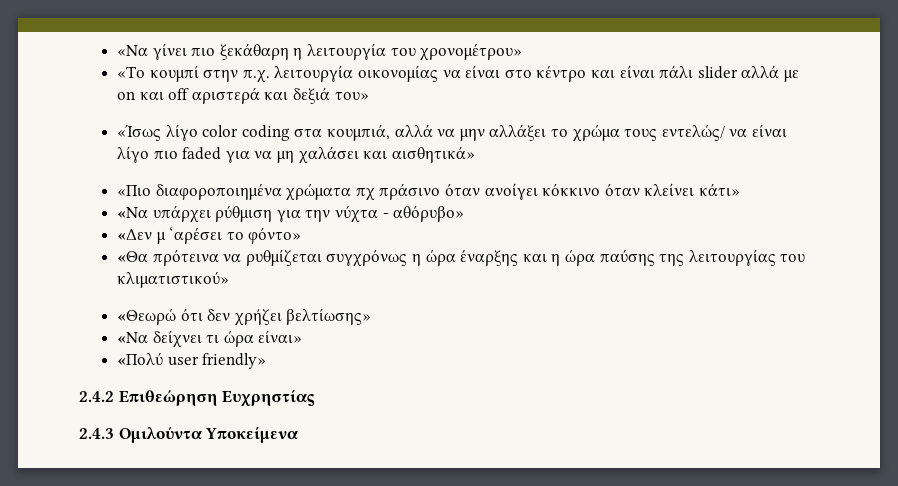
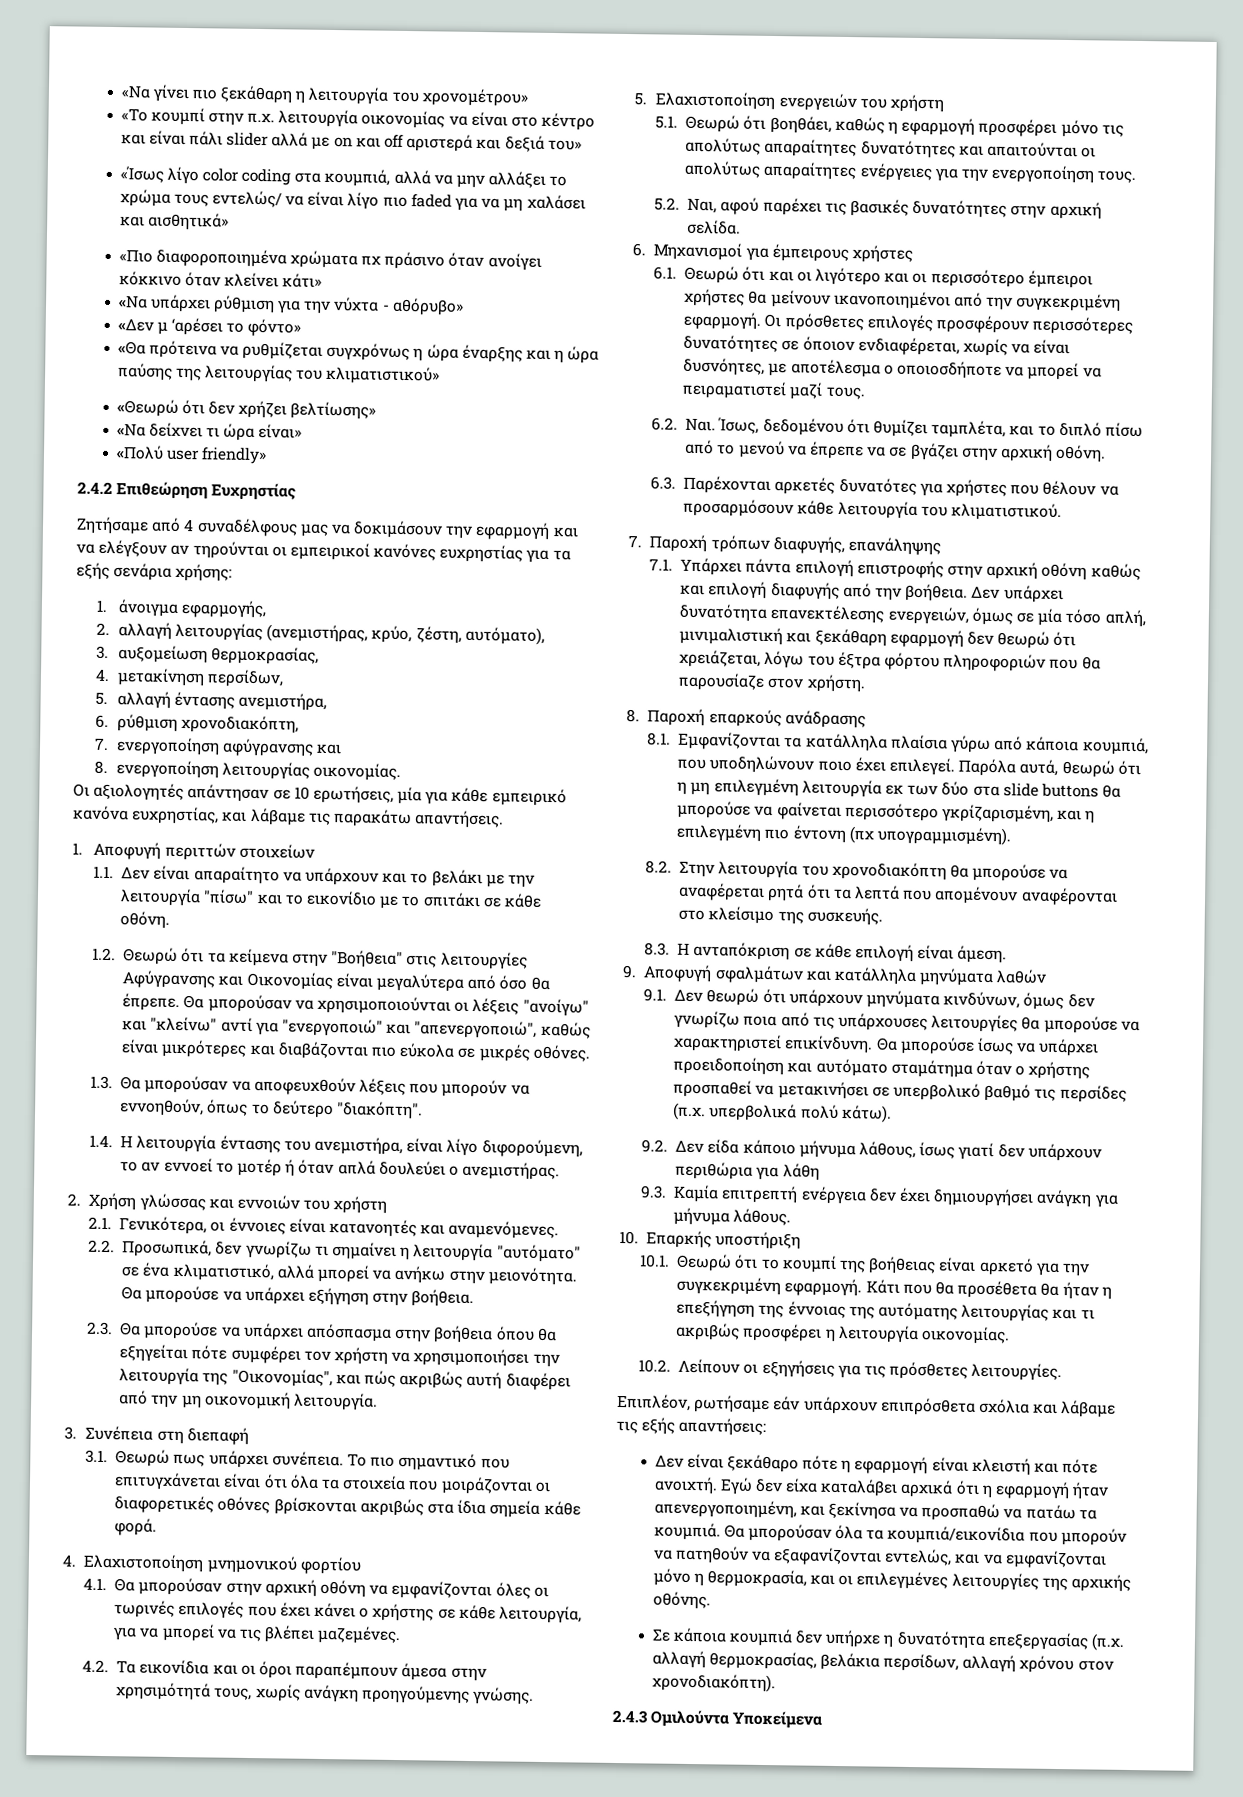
(316, 398) none -> [76,516,579,540] [76,539,571,563] [76,562,233,582] [96,599,268,619] [96,622,545,645] [96,645,320,665] [95,668,285,688] [95,691,328,711] [95,714,300,734] [94,737,343,757] [94,760,402,781] [73,782,567,807] [73,805,505,829] [72,841,315,861] [93,865,535,888] [120,888,542,909] [120,911,171,929] [92,947,528,970] [122,970,550,992] [122,993,589,1017] [122,1016,591,1039] [121,1039,590,1062] [90,1075,530,1098] [120,1098,423,1120] [89,1134,583,1158] [120,1157,561,1181] [67,1192,388,1214] [88,1216,560,1240] [88,1239,581,1263] [121,1262,577,1286] [121,1285,475,1308] [87,1321,557,1344] [119,1344,560,1368] [119,1367,571,1391] [119,1390,378,1411] [64,1425,249,1445] [85,1449,510,1472] [114,1472,551,1495] [114,1495,581,1518] [114,1518,158,1536] [62,1553,362,1575] [83,1577,549,1600] [114,1600,582,1624] [113,1623,402,1645] [82,1659,487,1682] [116,1682,535,1705] [634,91,945,113] [655,114,1124,138] [685,137,1097,159] [684,160,1137,184] [654,197,1102,220] [687,219,742,235] [632,242,914,263] [653,265,1093,289] [684,288,1122,312] [683,311,1134,335] [683,334,1071,357] [683,357,1102,381] [682,380,865,400] [651,417,1143,439] [685,439,1107,463] [650,475,1119,498] [683,498,1062,521] [628,534,942,556] [649,557,1141,581] [680,581,1064,603] [679,603,1146,628] [679,626,1077,649] [679,649,1101,672] [678,672,866,693] [626,708,866,729] [647,731,1149,756] [677,755,1141,778] [676,778,1122,798] [677,800,1096,824] [676,823,1011,846] [645,860,1069,882] [678,882,1118,906] [678,906,883,926] [644,941,1008,964] [622,964,1048,987] [643,988,1095,1011] [674,1010,1140,1034] [673,1033,1100,1057] [673,1056,1091,1080] [673,1079,1127,1103] [672,1102,892,1123] [641,1139,1102,1162] [675,1161,820,1181] [640,1184,1119,1208] [673,1207,792,1226] [619,1230,801,1250] [639,1253,1090,1277] [676,1276,1112,1300] [676,1299,1095,1322] [675,1322,1010,1345] [638,1358,1063,1382] [617,1393,1117,1418] [616,1417,767,1437] [654,1453,1099,1476] [653,1476,1110,1500] [653,1499,1097,1522] [653,1522,1127,1546] [653,1545,1107,1569] [652,1568,1131,1592] [652,1591,711,1610] [651,1627,1125,1651] [651,1650,1114,1674] [651,1673,776,1693] // Ζητήσαμε από 4 συναδέλφους μας να δοκιμάσουν την εφαρμογή και να ελέγξουν αν τηρούνται οι εμπειρικοί κανόνες ευχρηστίας για τα εξής σενάρια χρήσης: // 1. άνοιγμα εφαρμογής, // 2. αλλαγή λειτουργίας (ανεμιστήρας, κρύο, ζέστη, αυτόματο), // 3. αυξομείωση θερμοκρασίας, // 4. μετακίνηση περσίδων, // 5. αλλαγή έντασης ανεμιστήρα, // 6. ρύθμιση χρονοδιακόπτη, // 7. ενεργοποίηση αφύγρανσης και // 8. ενεργοποίηση λειτουργίας οικονομίας. // Οι αξιολογητές απάντησαν σε 10 ερωτήσεις, μία για κάθε εμπειρικό κανόνα ευχρηστίας, και λάβαμε τις παρακάτω απαντήσεις. // 1. Αποφυγή περιττών στοιχείων // 1.1. Δεν είναι απαραίτητο να υπάρχουν και το βελάκι με την λειτουργία "πίσω" και το εικονίδιο με το σπιτάκι σε κάθε οθόνη. // 1.2. Θεωρώ ότι τα κείμενα στην "Βοήθεια" στις λειτουργίες Αφύγρανσης και Οικονομίας είναι μεγαλύτερα από όσο θα έπρεπε. Θα μπορούσαν να χρησιμοποιούνται οι λέξεις "ανοίγω" και "κλείνω" αντί για "ενεργοποιώ" και "απενεργοποιώ", καθώς είναι μικρότερες και διαβάζονται πιο εύκολα σε μικρές οθόνες. // 1.3. Θα μπορούσαν να αποφευχθούν λέξεις που μπορούν να εννοηθούν, όπως το δεύτερο "διακόπτη". // 1.4. Η λειτουργία έντασης του ανεμιστήρα, είναι λίγο διφορούμενη, το αν εννοεί το μοτέρ ή όταν απλά δουλεύει ο ανεμιστήρας. // 2. Χρήση γλώσσας και εννοιών του χρήστη // 2.1. Γενικότερα, οι έννοιες είναι κατανοητές και αναμενόμενες. // 2.2. Προσωπικά, δεν γνωρίζω τι σημαίνει η λειτουργία "αυτόματο" σε ένα κλιματιστικό, αλλά μπορεί να ανήκω στην μειονότητα. Θα μπορούσε να υπάρχει εξήγηση στην βοήθεια. // 2.3. Θα μπορούσε να υπάρχει απόσπασμα στην βοήθεια όπου θα εξηγείται πότε συμφέρει τον χρήστη να χρησιμοποιήσει την λειτουργία της "Οικονομίας", και πώς ακριβώς αυτή διαφέρει από την μη οικονομική λειτουργία. // 3. Συνέπεια στη διεπαφή // 3.1. Θεωρώ πως υπάρχει συνέπεια. Το πιο σημαντικό που επιτυγχάνεται είναι ότι όλα τα στοιχεία που μοιράζονται οι διαφορετικές οθόνες βρίσκονται ακριβώς στα ίδια σημεία κάθε φορά. // 4. Ελαχιστοποίηση μνημονικού φορτίου // 4.1. Θα μπορούσαν στην αρχική οθόνη να εμφανίζονται όλες οι τωρινές επιλογές που έχει κάνει ο χρήστης σε κάθε λειτουργία, για να μπορεί να τις βλέπει μαζεμένες. // 4.2. Τα εικονίδια και οι όροι παραπέμπουν άμεσα στην χρησιμότητά τους, χωρίς ανάγκη προηγούμενης γνώσης. // 5. Ελαχιστοποίηση ενεργειών του χρήστη // 5.1. Θεωρώ ότι βοηθάει, καθώς η εφαρμογή προσφέρει μόνο τις απολύτως απαραίτητες δυνατότητες και απαιτούνται οι απολύτως απαραίτητες ενέργειες για την ενεργοποίηση τους. // 5.2. Ναι, αφού παρέχει τις βασικές δυνατότητες στην αρχική σελίδα. // 6. Μηχανισμοί για έμπειρους χρήστες // 6.1. Θεωρώ ότι και οι λιγότερο και οι περισσότερο έμπειροι χρήστες θα μείνουν ικανοποιημένοι από την συγκεκριμένη εφαρμογή. Οι πρόσθετες επιλογές προσφέρουν περισσότερες δυνατότητες σε όποιον ενδιαφέρεται, χωρίς να είναι δυσνόητες, με αποτέλεσμα ο οποιοσδήποτε να μπορεί να πειραματιστεί μαζί τους. // 6.2. Ναι. Ίσως, δεδομένου ότι θυμίζει ταμπλέτα, και το διπλό πίσω από το μενού να έπρεπε να σε βγάζει στην αρχική οθόνη. // 6.3. Παρέχονται αρκετές δυνατότες για χρήστες που θέλουν να προσαρμόσουν κάθε λειτουργία του κλιματιστικού. // 7. Παροχή τρόπων διαφυγής, επανάληψης // 7.1. Υπάρχει πάντα επιλογή επιστροφής στην αρχική οθόνη καθώς και επιλογή διαφυγής από την βοήθεια. Δεν υπάρχει δυνατότητα επανεκτέλεσης ενεργειών, όμως σε μία τόσο απλή, μινιμαλιστική και ξεκάθαρη εφαρμογή δεν θεωρώ ότι χρειάζεται, λόγω του έξτρα φόρτου πληροφοριών που θα παρουσίαζε στον χρήστη. // 8. Παροχή επαρκούς ανάδρασης // 8.1. Εμφανίζονται τα κατάλληλα πλαίσια γύρω από κάποια κουμπιά, που υποδηλώνουν ποιο έχει επιλεγεί. Παρόλα αυτά, θεωρώ ότι η μη επιλεγμένη λειτουργία εκ των δύο στα slide buttons θα μπορούσε να φαίνεται περισσότερο γκρίζαρισμένη, και η επιλεγμένη πιο έντονη (πχ υπογραμμισμένη). // 8.2. Στην λειτουργία του χρονοδιακόπτη θα μπορούσε να αναφέρεται ρητά ότι τα λεπτά που απομένουν αναφέρονται στο κλείσιμο της συσκευής. // 8.3. Η ανταπόκριση σε κάθε επιλογή είναι άμεση. // 9. Αποφυγή σφαλμάτων και κατάλληλα μηνύματα λαθών // 9.1. Δεν θεωρώ ότι υπάρχουν μηνύματα κινδύνων, όμως δεν γνωρίζω ποια από τις υπάρχουσες λειτουργίες θα μπορούσε να χαρακτηριστεί επικίνδυνη. Θα μπορούσε ίσως να υπάρχει προειδοποίηση και αυτόματο σταμάτημα όταν ο χρήστης προσπαθεί να μετακινήσει σε υπερβολικό βαθμό τις περσίδες (π.χ. υπερβολικά πολύ κάτω). // 9.2. Δεν είδα κάποιο μήνυμα λάθους, ίσως γιατί δεν υπάρχουν περιθώρια για λάθη // 9.3. Καμία επιτρεπτή ενέργεια δεν έχει δημιουργήσει ανάγκη για μήνυμα λάθους. // 10. Επαρκής υποστήριξη // 10.1. Θεωρώ ότι το κουμπί της βοήθειας είναι αρκετό για την συγκεκριμένη εφαρμογή. Κάτι που θα προσέθετα θα ήταν η επεξήγηση της έννοιας της αυτόματης λειτουργίας και τι ακριβώς προσφέρει η λειτουργία οικονομίας. // 10.2. Λείπουν οι εξηγήσεις για τις πρόσθετες λειτουργίες. // Επιπλέον, ρωτήσαμε εάν υπάρχουν επιπρόσθετα σχόλια και λάβαμε τις εξής απαντήσεις: // Δεν είναι ξεκάθαρο πότε η εφαρμογή είναι κλειστή και πότε ανοιχτή. Εγώ δεν είχα καταλάβει αρχικά ότι η εφαρμογή ήταν απενεργοποιημένη, και ξεκίνησα να προσπαθώ να πατάω τα κουμπιά. Θα μπορούσαν όλα τα κουμπιά/εικονίδια που μπορούν να πατηθούν να εξαφανίζονται εντελώς, και να εμφανίζονται μόνο η θερμοκρασία, και οι επιλεγμένες λειτουργίες της αρχικής οθόνης. // Σε κάποια κουμπιά δεν υπήρχε η δυνατότητα επεξεργασίας (π.χ. αλλαγή θερμοκρασίας, βελάκια περσίδων, αλλαγή χρόνου στον χρονοδιακόπτη).

